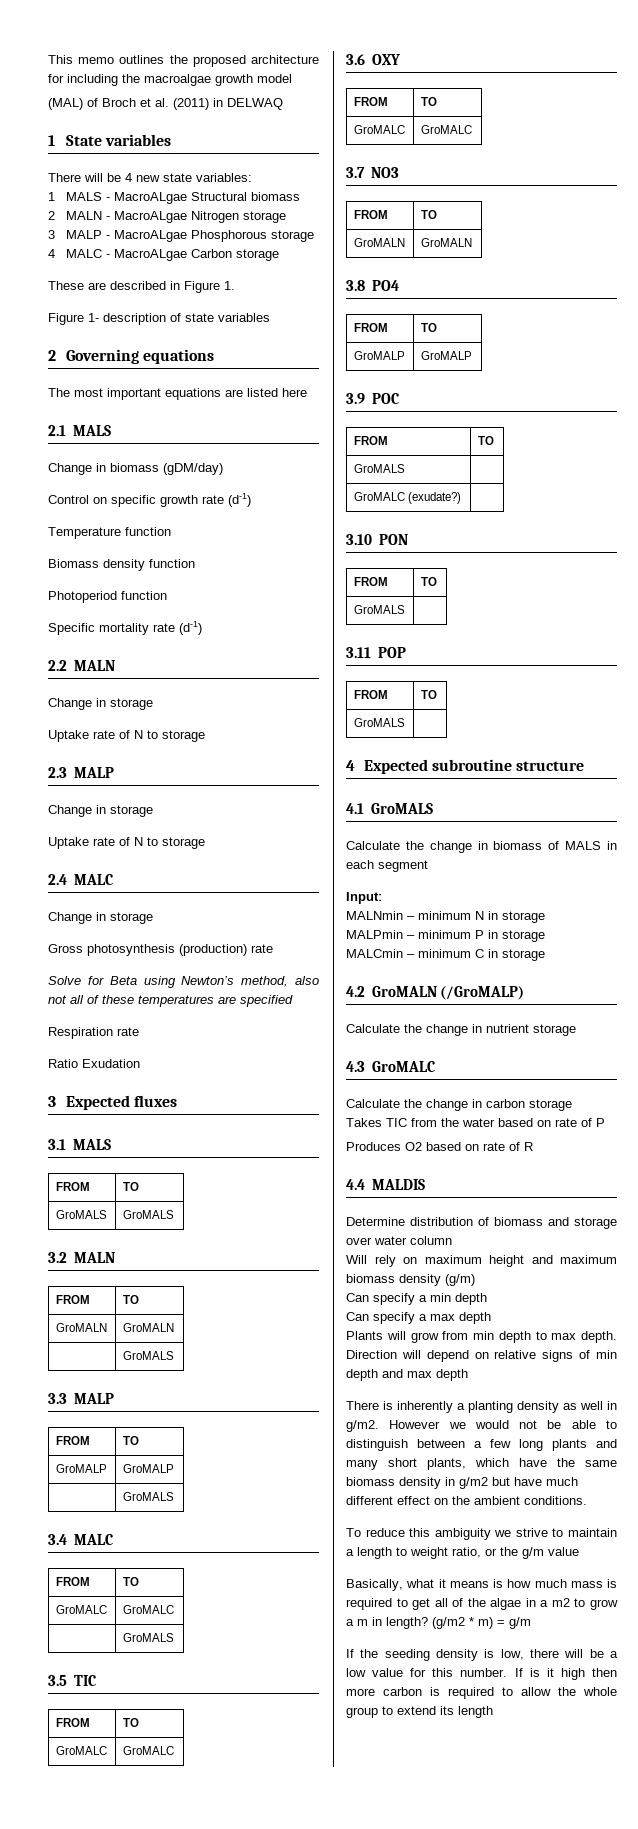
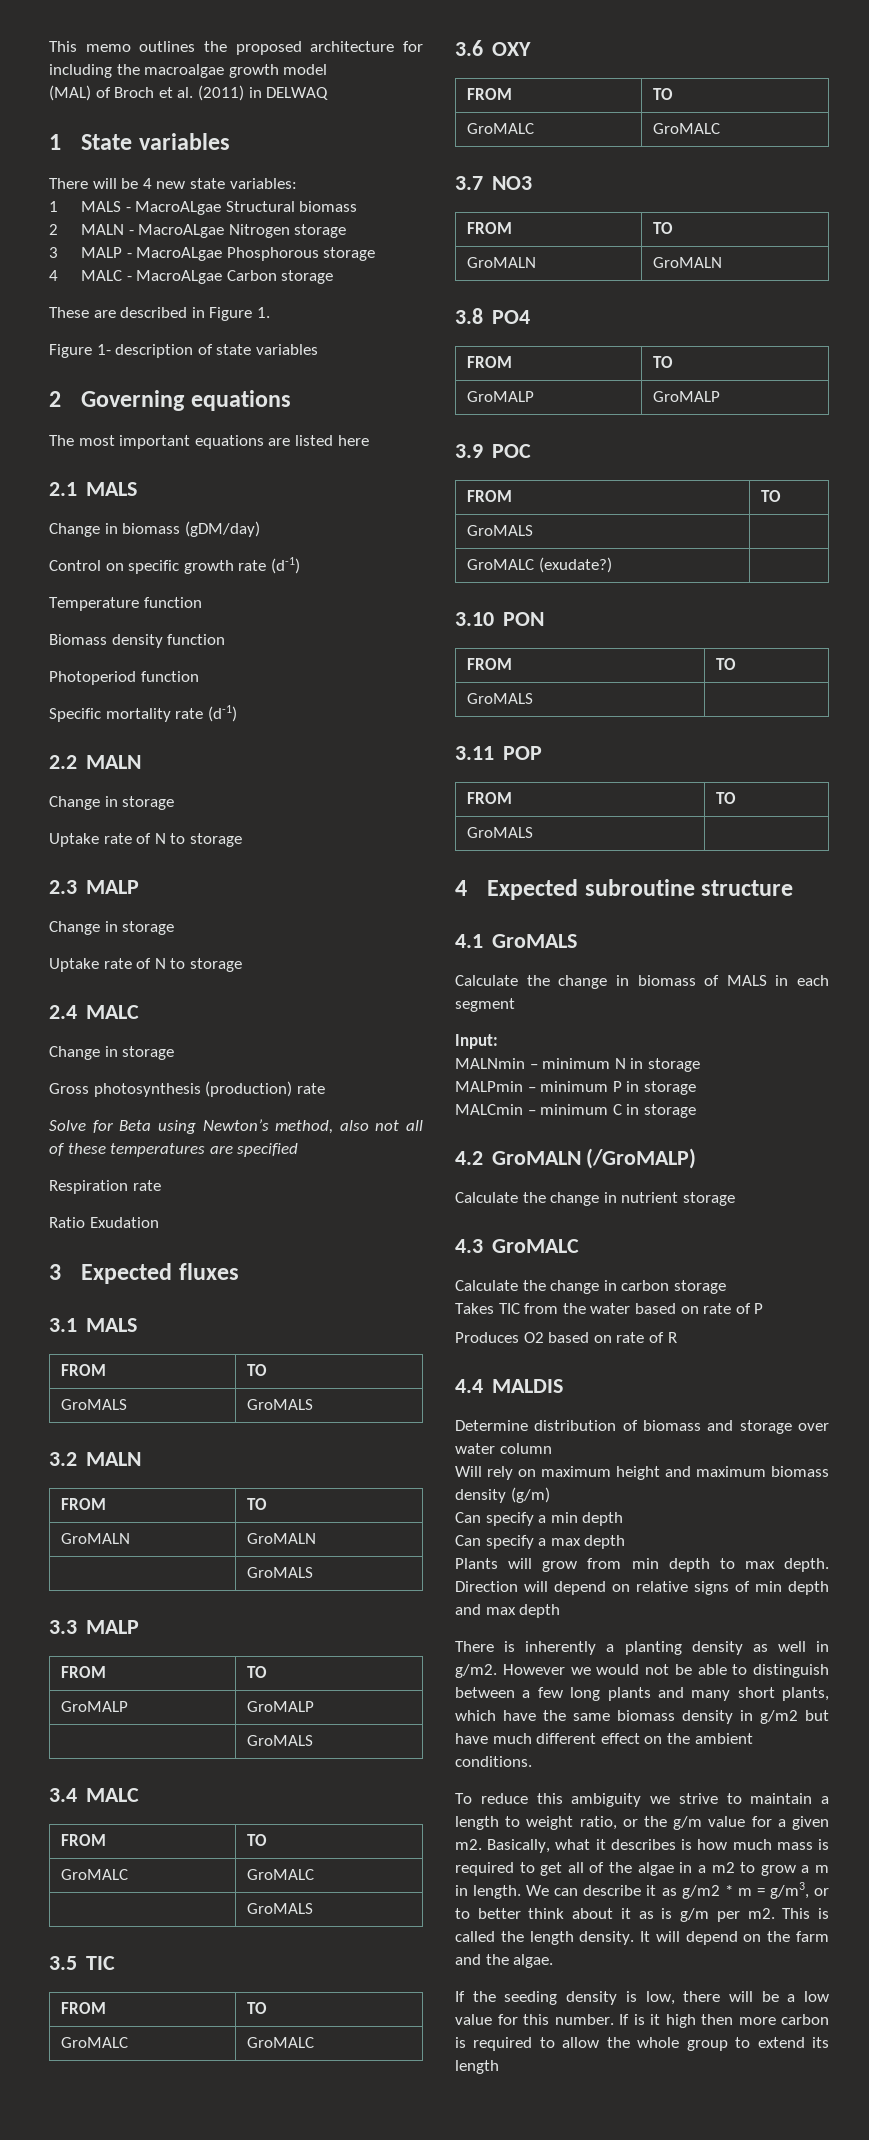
(579, 1551) // -> [751,1816,829,1830] [455,1839,482,1850] for a given m2.
[449,1581,489,1588] means -> [610,1839,676,1850] describes
[386,1617,531,1629] length? (g/m2 * m) = g/m -> [473,1882,829,1899] [455,1908,829,1922] [455,1931,829,1945] [455,1954,554,1968] length. We can describe it as g/m2 * m = g/m3, or to better think about it as is g/m per m2. This is called the length density. It will depend on the farm and the algae.

